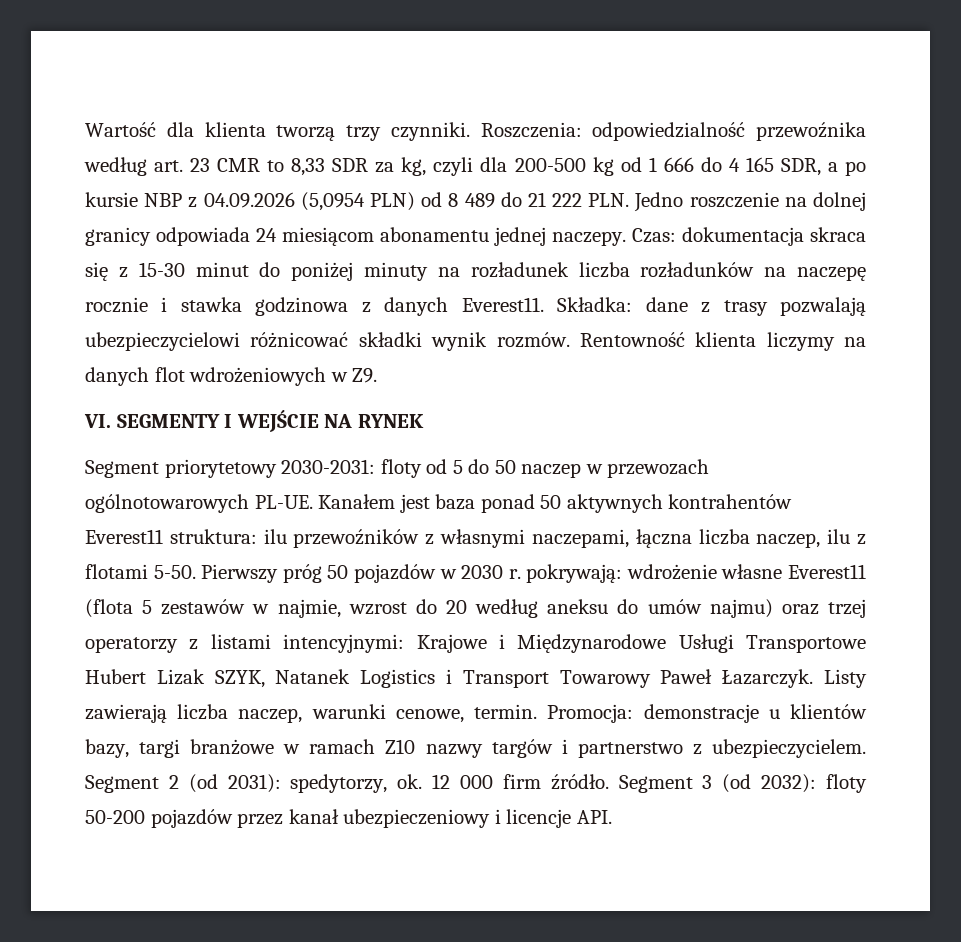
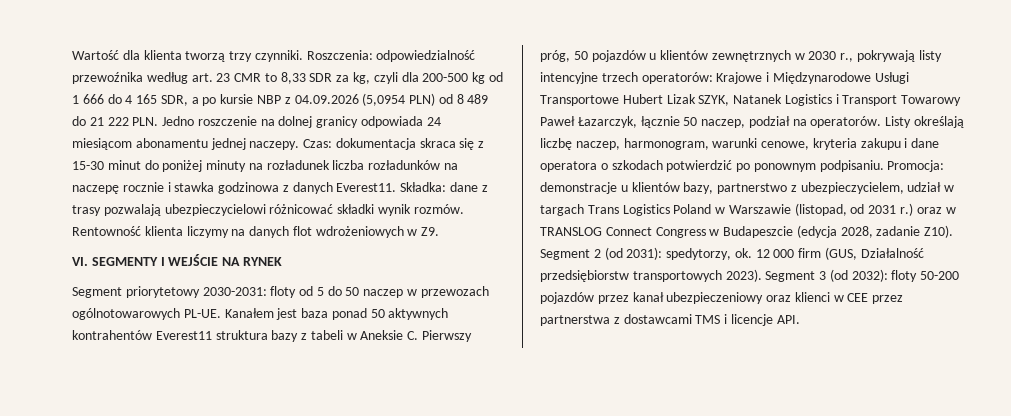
[169,529,867,548] [85,564,867,583] [85,599,866,618] [85,634,405,653] struktura: ilu przewoźników z własnymi naczepami, łączna liczba naczep, ilu z flotami 5-50. Pierwszy próg 50 pojazdów w 2030 r. pokrywają: wdrożenie własne Everest11 (flota 5 zestawów w najmie, wzrost do 20 według aneksu do umów najmu) oraz trzej operatorzy z listami intencyjnymi: -> [215,330,473,342] [540,50,942,62] [540,72,713,84] struktura bazy z tabeli w Aneksie C. Pierwszy próg, 50 pojazdów u klientów zewnętrznych w 2030 r., pokrywają listy intencyjne trzech operatorów:
[722,669,867,688] [85,704,538,723] Łazarczyk. Listy zawierają liczba naczep, warunki cenowe, termin. -> [577,116,965,128] [540,138,940,150] [540,160,884,172] Łazarczyk, łącznie 50 naczep, podział na operatorów. Listy określają liczbę naczep, harmonogram, warunki cenowe, kryteria zakupu i dane operatora o szkodach potwierdzić po ponownym podpisaniu.
[139,739,866,758] targi branżowe w ramach Z10 nazwy targów i partnerstwo z ubezpieczycielem. -> [717,182,955,194] [540,203,956,216] [540,225,954,238] partnerstwo z ubezpieczycielem, udział w targach Trans Logistics Poland w Warszawie (listopad, od 2031 r.) oraz w TRANSLOG Connect Congress w Budapeszcie (edycja 2028, zadanie Z10).
[550,774,609,790] źródło. -> [825,247,924,260] [540,269,762,282] (GUS, Działalność przedsiębiorstw transportowych 2023).
(491, 818) none -> [766,292,904,304] [540,314,721,326] oraz klienci w CEE przez partnerstwa z dostawcami TMS

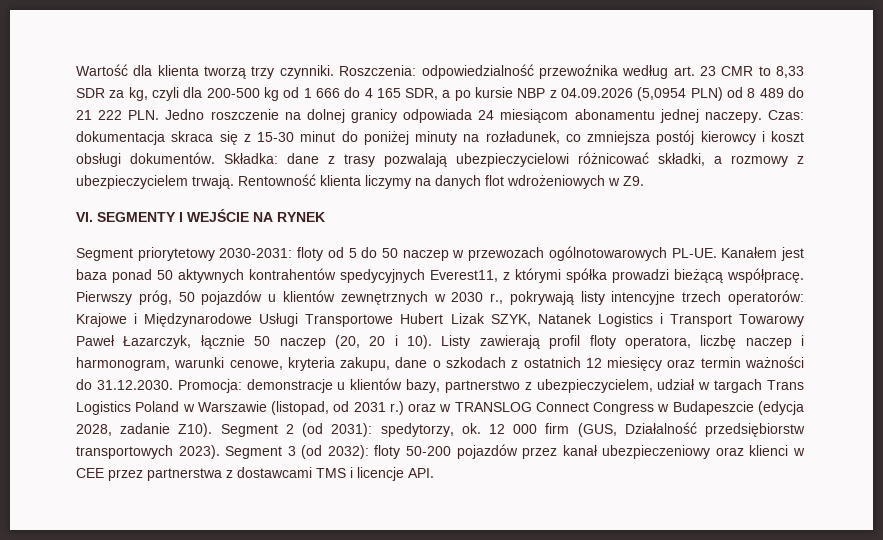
[266,160,459,170] [72,182,397,194] rozładunek liczba rozładunków na naczepę rocznie i stawka godzinowa z danych Everest11. -> [485,130,804,145] [76,152,215,167] rozładunek, co zmniejsza postój kierowcy i koszt obsługi dokumentów.
[337,204,464,216] składki wynik rozmów. -> [658,153,804,167] [76,175,234,189] składki, a rozmowy z ubezpieczycielem trwają.
[155,330,419,342] Everest11 struktura bazy z tabeli w Aneksie C. -> [340,268,804,283] spedycyjnych Everest11, z którymi spółka prowadzi bieżącą współpracę.
[701,116,965,128] [540,138,940,150] [540,160,884,172] naczep, podział na operatorów. Listy określają liczbę naczep, harmonogram, warunki cenowe, kryteria zakupu i dane operatora o szkodach potwierdzić po ponownym podpisaniu. -> [279,335,804,349] [76,356,805,371] [76,379,173,390] naczep (20, 20 i 10). Listy zawierają profil floty operatora, liczbę naczep i harmonogram, warunki cenowe, kryteria zakupu, dane o szkodach z ostatnich 12 miesięcy oraz termin ważności do 31.12.2030.

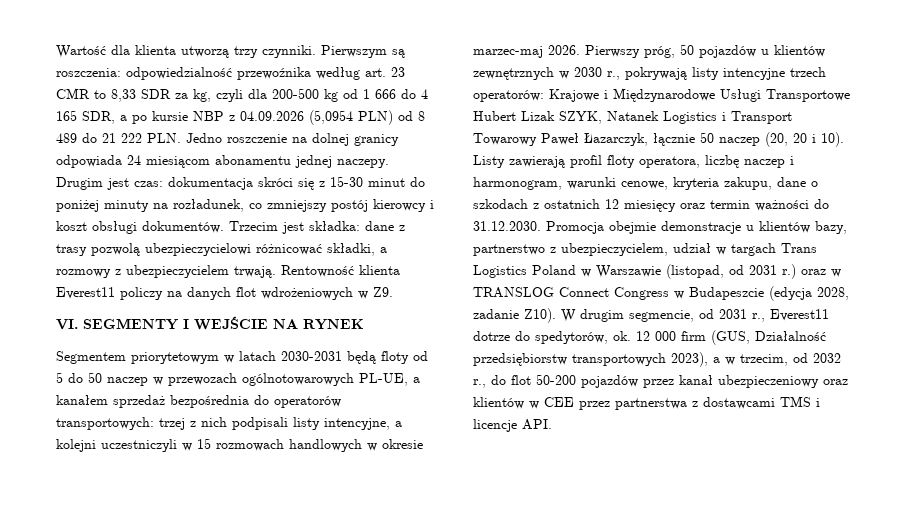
[204,66,247,79] tworzą -> [181,46,229,58] utworzą
[339,65,417,76] Roszczenia: -> [321,45,405,58] [56,68,121,77] Pierwszym są roszczenia:
[768,110,804,120] [76,131,214,145] Czas: dokumentacja skraca -> [56,177,293,190] Drugim jest czas: dokumentacja skróci
[587,131,650,145] zmniejsza -> [267,200,327,212] zmniejszy
[224,153,278,164] Składka: -> [229,221,360,234] Trzecim jest składka:
[384,153,447,167] pozwalają -> [91,243,140,256] pozwolą
[365,175,411,189] liczymy -> [56,287,163,300] Everest11 policzy
[76,247,293,261] Segment priorytetowy 2030-2031: -> [56,351,376,364] Segmentem priorytetowym w latach 2030-2031 będą
[671,247,804,261] [76,268,804,283] PL-UE. Kanałem jest baza ponad 50 aktywnych kontrahentów spedycyjnych Everest11, z którymi spółka prowadzi bieżącą współpracę. -> [359,373,420,386] [56,395,341,408] [56,417,402,430] [56,438,423,452] [473,45,580,58] PL-UE, a kanałem sprzedaż bezpośrednia do operatorów transportowych: trzej z nich podpisali listy intencyjne, a kolejni uczestniczyli w 15 rozmowach handlowych w okresie marzec-maj 2026.
[177,379,242,393] Promocja: -> [546,221,656,234] Promocja obejmie
[220,423,454,437] Segment 2 (od 2031): spedytorzy, -> [561,309,829,322] [473,331,608,344] W drugim segmencie, od 2031 r., Everest11 dotrze do spedytorów,
[178,445,401,459] 2023). Segment 3 (od 2032): floty -> [671,352,841,367] [473,375,531,388] 2023), a w trzecim, od 2032 r., do flot
[749,445,789,456] klienci -> [473,397,524,409] klientów

